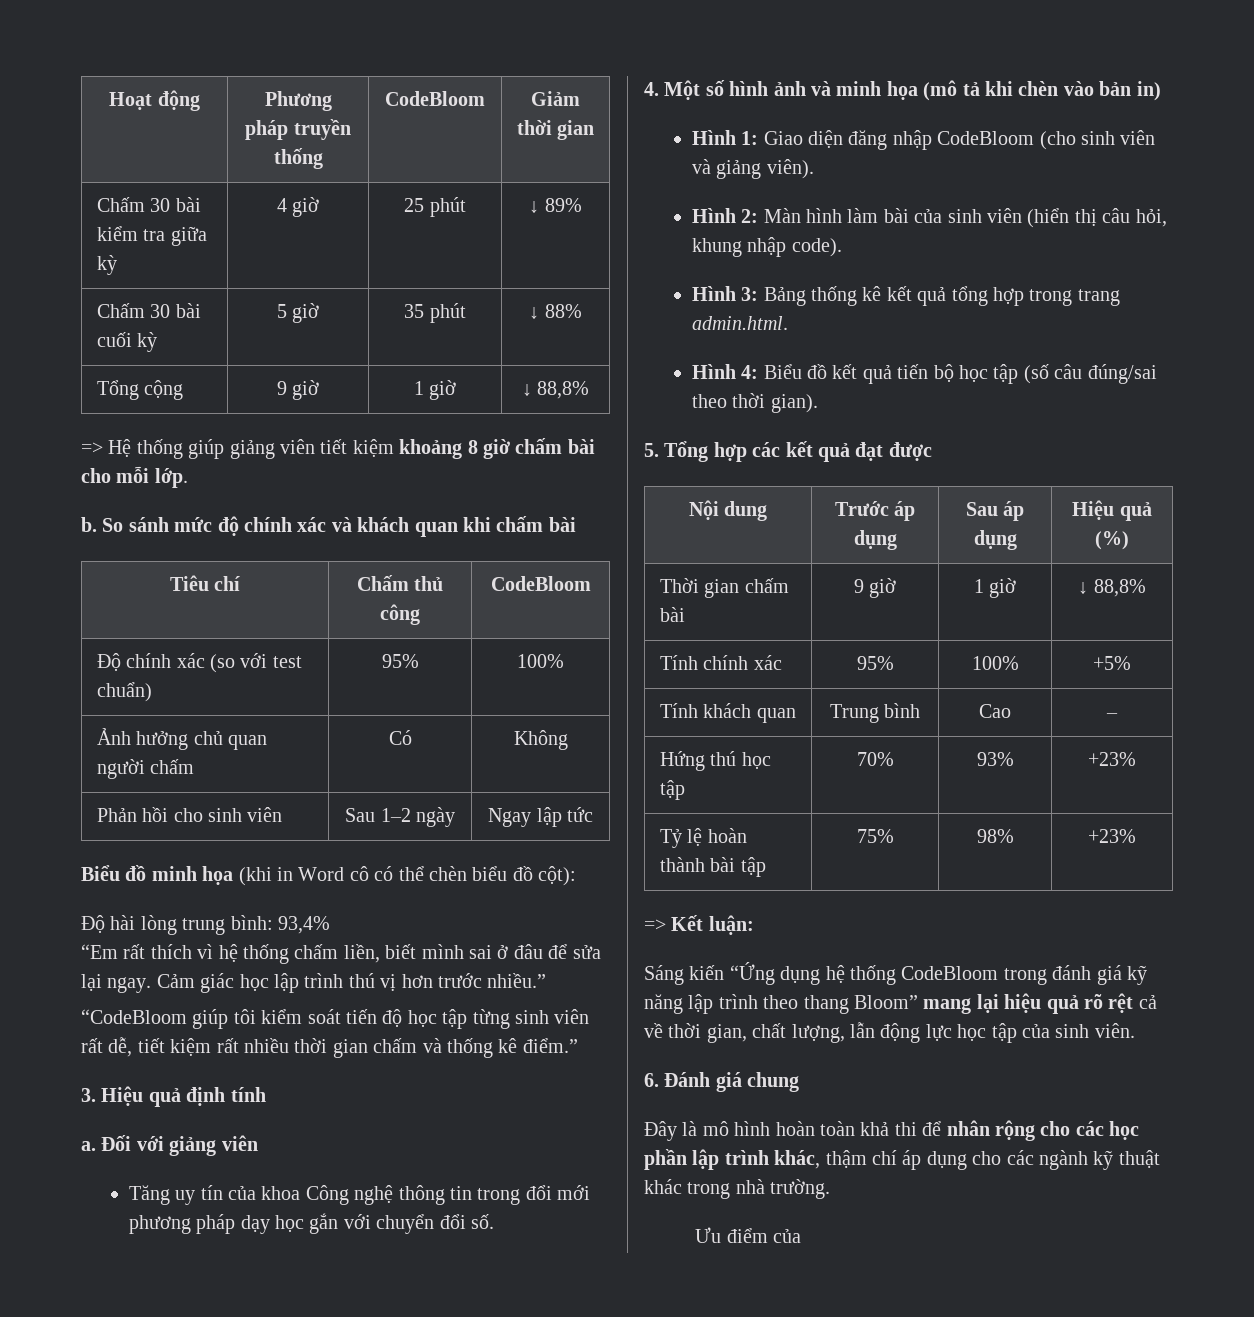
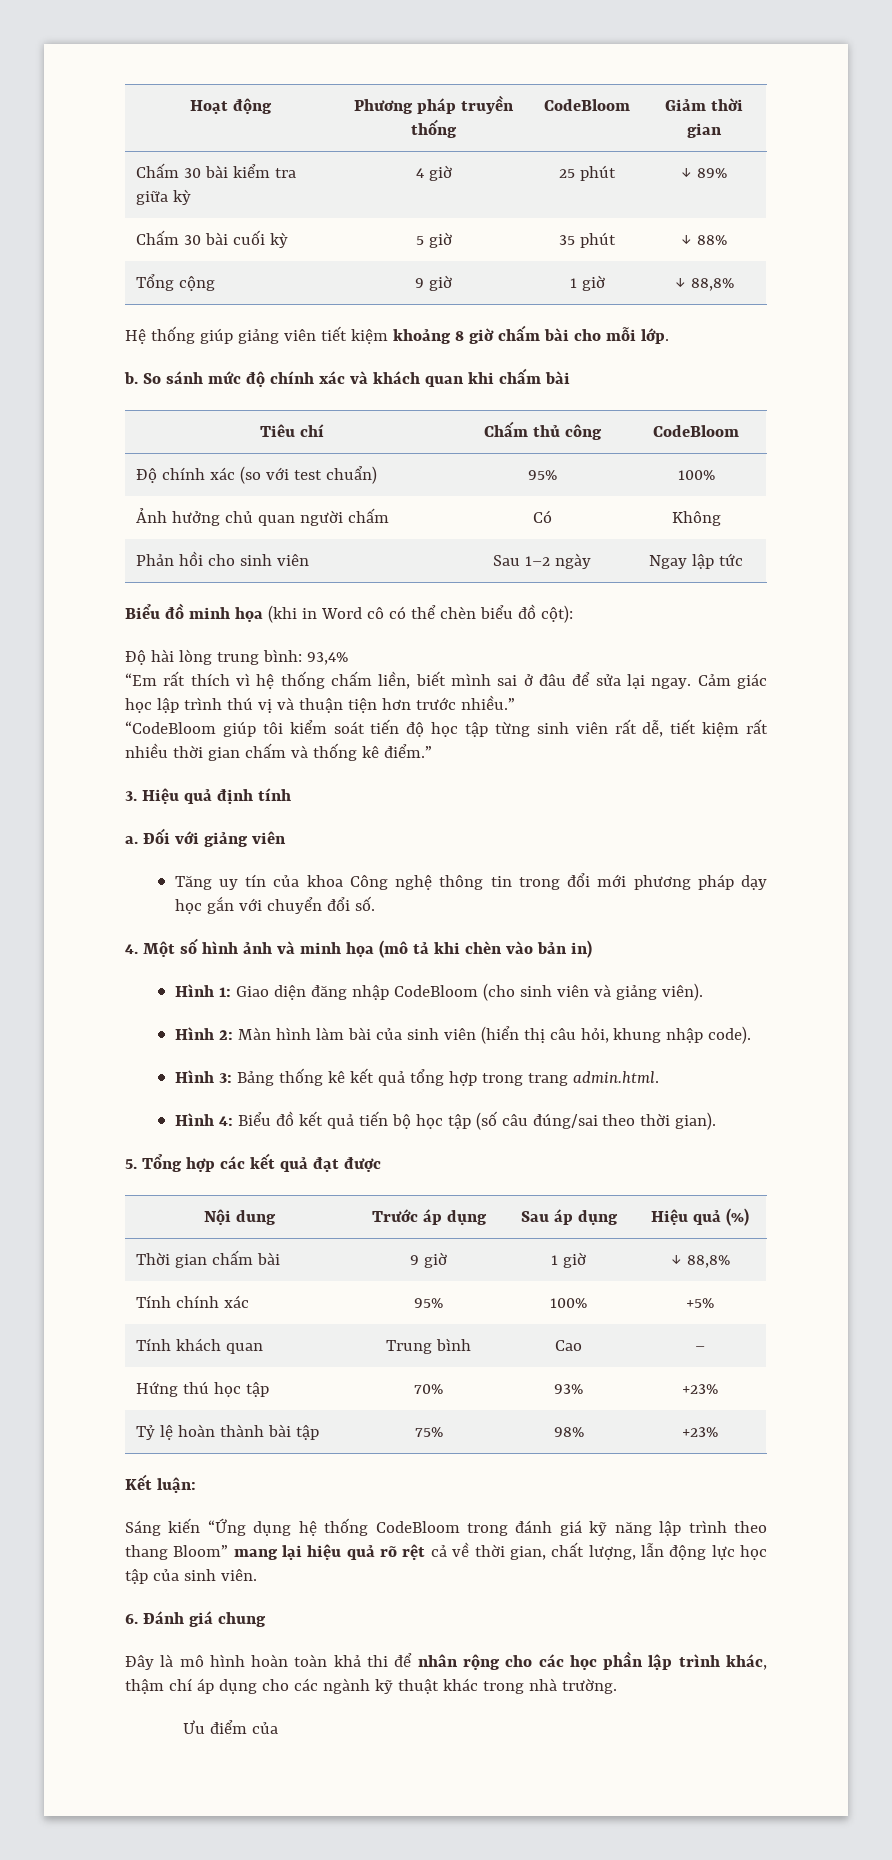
[81,442,103,454] => -> (734, 284) none
(397, 982) none -> [276,697,377,713] và thuận tiện
[644,919,666,931] => -> (718, 1432) none

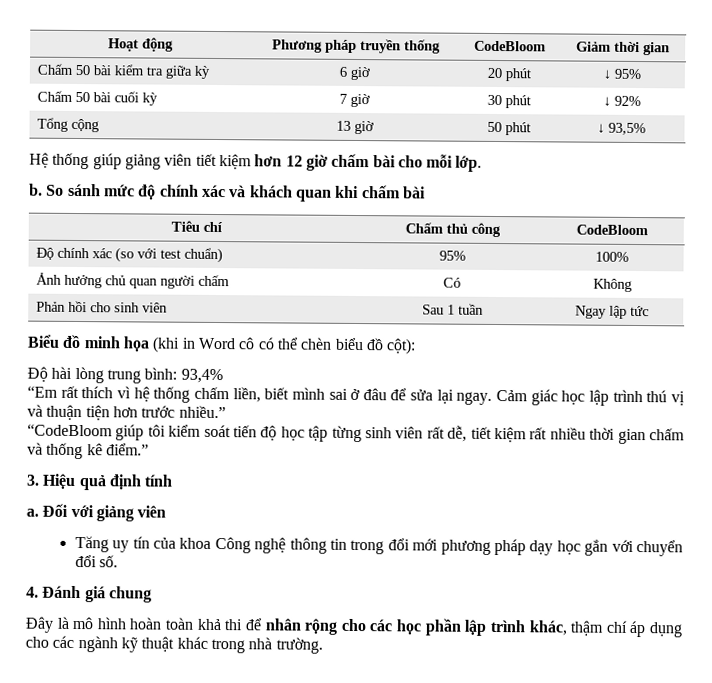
[183,168,201,178] 30 -> [74,64,90,76] 50
[415,165,452,181] [559,165,616,181] [681,168,727,178] [135,230,201,245] 4 giờ | 25 phút | ↓ 89% // Chấm 30 -> [339,66,370,81] [487,67,531,82] [602,68,641,80] [36,90,90,103] 6 giờ | 20 phút | ↓ 95% // Chấm 50
[415,232,452,248] [559,232,616,248] [681,235,727,245] 5 giờ | 35 phút | ↓ 88% -> [339,93,370,108] [487,94,531,109] [602,95,641,107] 7 giờ | 30 phút | ↓ 92%
[415,275,452,291] [569,275,605,291] [674,278,734,291] 9 giờ | 1 giờ | ↓ 88,8% -> [335,120,374,135] [487,121,531,136] [597,122,646,136] 13 giờ | 50 phút | ↓ 93,5%
[392,329,464,344] khoảng 8 -> [254,154,303,167] hơn 12
[525,553,591,569] 1–2 ngày -> [446,303,484,315] 1 tuần
[142,938,592,958] [174,983,703,1001] [174,1026,752,1044] [174,1068,659,1086] [174,1111,717,1130] [125,1153,381,1172] [204,1209,276,1225] [371,1209,487,1225] [520,1209,618,1225] [651,1208,749,1226] [135,1250,280,1268] [410,1252,447,1268] [551,1252,586,1268] [670,1255,730,1268] [135,1295,249,1308] [414,1298,443,1308] [550,1298,587,1308] [686,1298,714,1308] [135,1338,263,1354] [386,1338,471,1354] [555,1340,582,1351] [695,1346,705,1351] [135,1381,269,1397] [414,1384,443,1394] [554,1384,583,1394] [682,1384,718,1394] [135,1424,319,1440] [414,1427,443,1437] [553,1427,584,1437] [682,1427,718,1437] [125,1474,196,1493] [125,1518,768,1536] [125,1542,768,1560] [125,1569,257,1584] [125,1614,138,1624] Một số hình ảnh và minh họa (mô tả khi chèn vào bản in) // Hình 1: Giao diện đăng nhập CodeBloom (cho sinh viên và giảng viên). // Hình 2: Màn hình làm bài của sinh viên (hiển thị câu hỏi, khung nhập code). // Hình 3: Bảng thống kê kết quả tổng hợp trong trang admin.html. // Hình 4: Biểu đồ kết quả tiến bộ học tập (số câu đúng/sai theo thời gian). // 5. Tổng hợp các kết quả đạt được // Nội dung | Trước áp dụng | Sau áp dụng | Hiệu quả (%) // Thời gian chấm bài | 9 giờ | 1 giờ | ↓ 88,8% // Tính chính xác | 95% | 100% | +5% // Tính khách quan | Trung bình | Cao | – // Hứng thú học tập | 70% | 93% | +23% // Tỷ lệ hoàn thành bài tập | 75% | 98% | +23% // Kết luận: // Sáng kiến “Ứng dụng hệ thống CodeBloom trong đánh giá kỹ năng lập trình theo thang Bloom” mang lại hiệu quả rõ rệt cả về thời gian, chất lượng, lẫn động lực học tập của sinh viên. // 6. -> (39, 592) none
[183,1720,279,1734] // Ưu điểm của -> (323, 645) none

